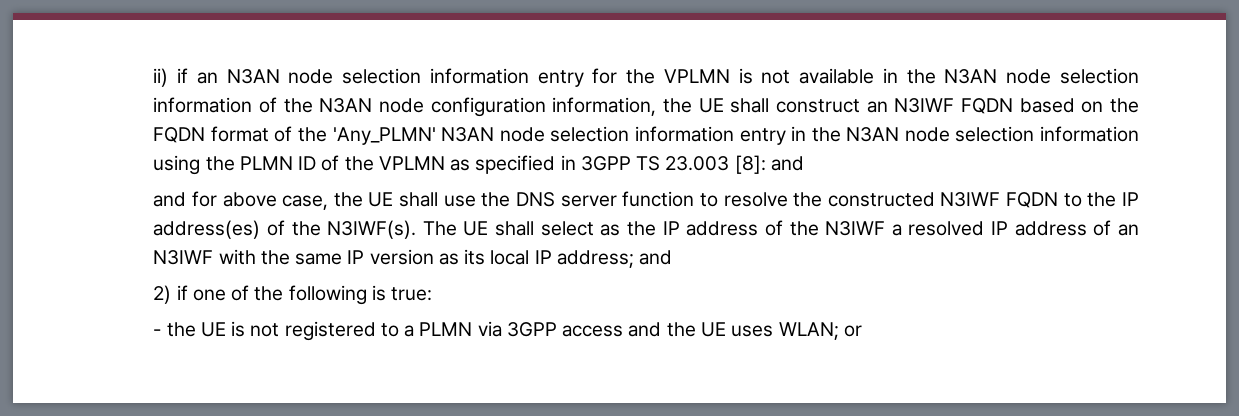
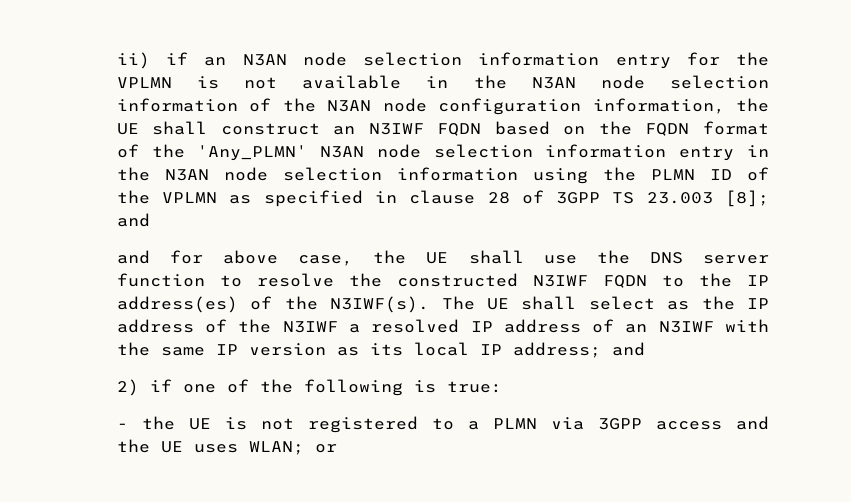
(576, 162) none -> [409,190,544,204] clause 28 of
[734,155,766,174] [8]: -> [725,190,770,207] [8];

